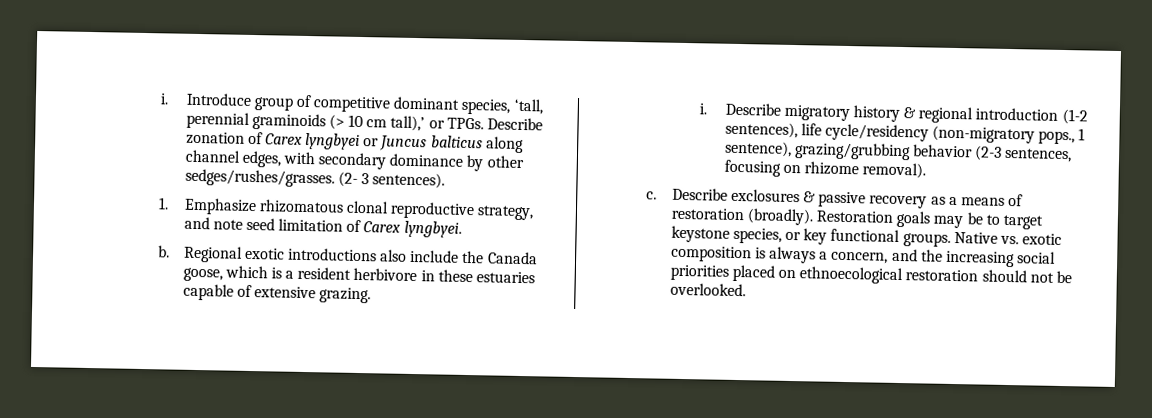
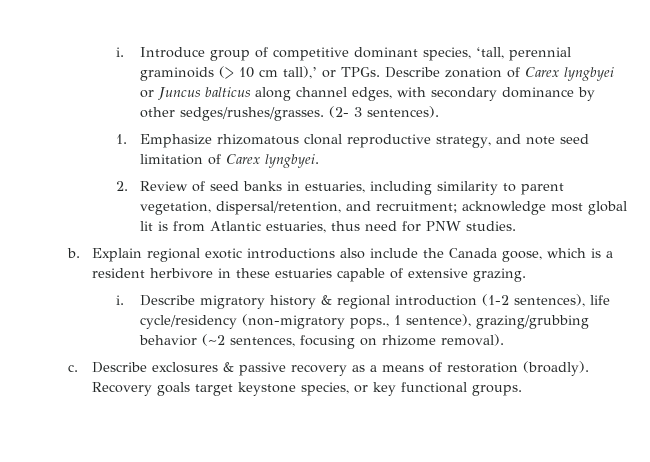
[157,245,243,263] b. Regional -> [116,181,565,195] [140,201,628,215] [140,221,517,233] [66,248,200,262] 2. Review of seed banks in estuaries, including similarity to parent vegetation, dispersal/retention, and recruitment; acknowledge most global lit is from Atlantic estuaries, thus need for PNW studies. // b. Explain regional
[974,145,1003,161] (2-3 -> [202,334,226,346] (~2
[816,210,1000,229] Restoration goals may be to -> [91,382,190,396] Recovery goals
[953,231,1063,246] [670,245,1057,268] [669,264,1073,285] [669,282,746,297] Native vs. exotic composition is always a concern, and the increasing social priorities placed on ethnoecological restoration should not be overlooked. -> (522, 390) none

